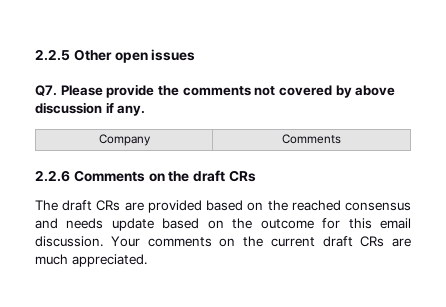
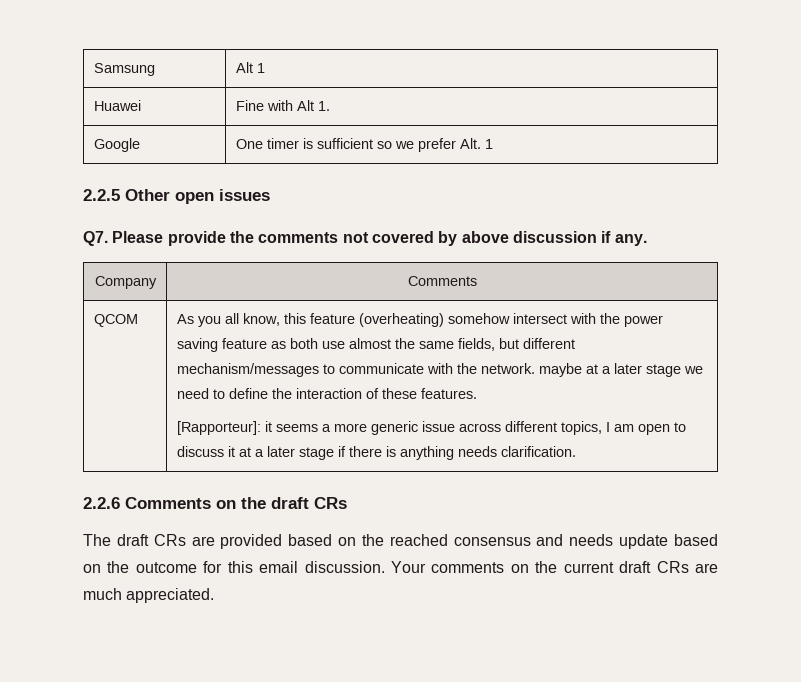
(35, 55) none -> [93,63,155,76] [235,62,265,73] [93,100,141,111] [235,100,330,111] [93,138,140,152] [235,138,493,152] Samsung | Alt 1 // Huawei | Fine with Alt 1. // Google | One timer is sufficient so we prefer Alt. 1 //
(341, 139) none -> [93,314,138,327] [176,313,663,327] [176,338,575,352] [176,363,703,377] [176,388,477,399] [176,421,686,435] [176,446,576,460] // QCOM | As you all know, this feature (overheating) somehow intersect with the power saving feature as both use almost the same fields, but different mechanism/messages to communicate with the network. maybe at a later stage we need to define the interaction of these features. // [Rapporteur]: it seems a more generic issue across different topics, I am open to discuss it at a later stage if there is anything needs clarification.

